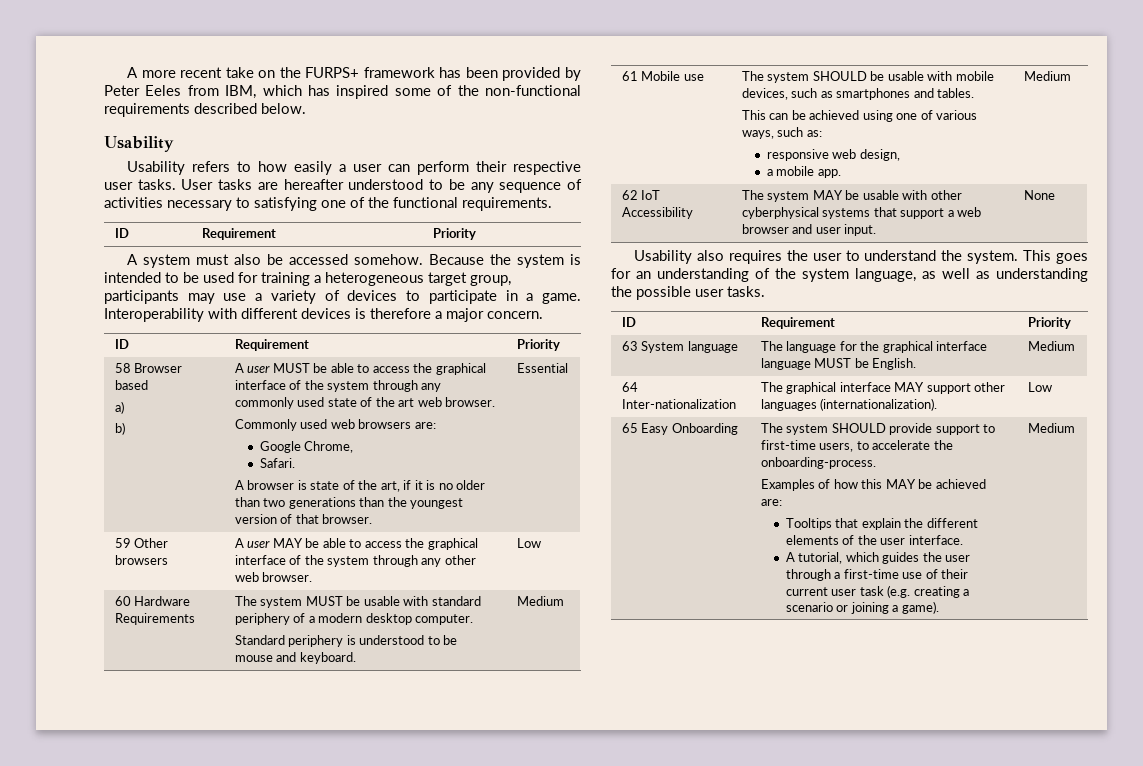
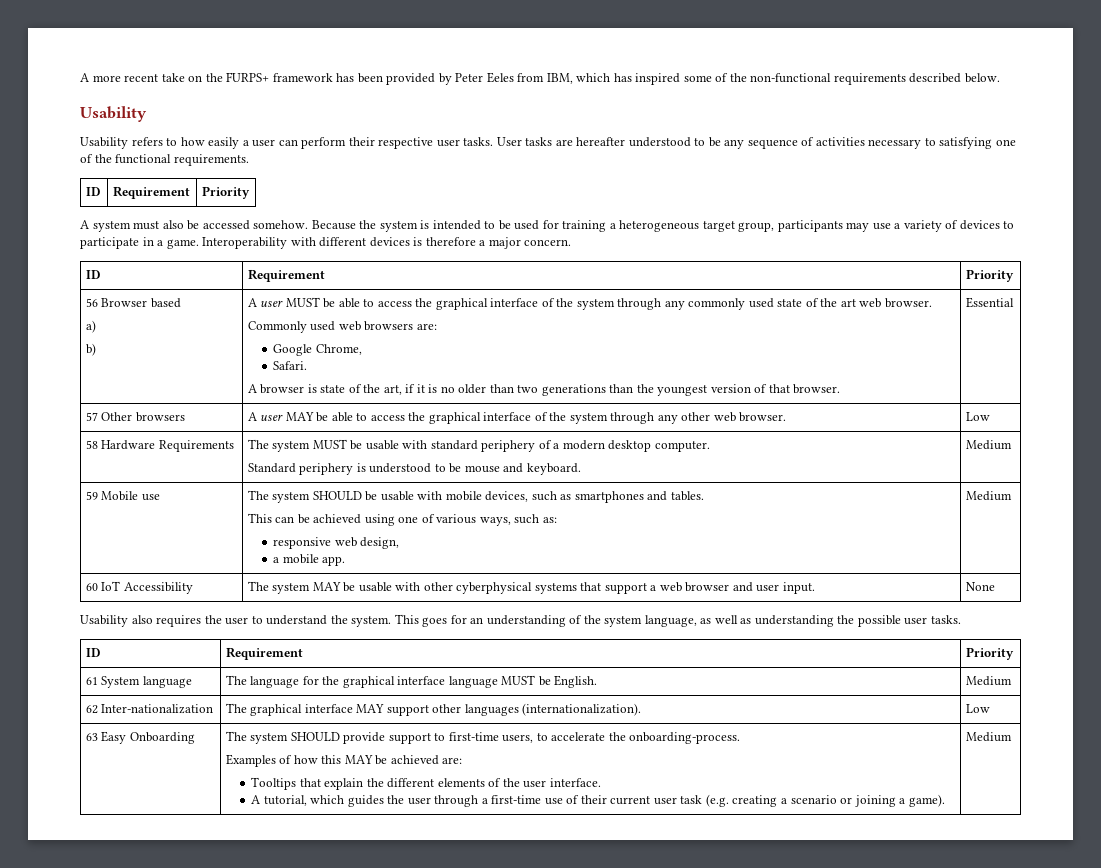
[114,363,131,373] 58 -> [85,298,98,307] 56
[114,538,131,548] 59 -> [85,412,98,421] 57
[114,596,131,606] 60 -> [85,440,98,449] 58
[621,71,638,81] 61 -> [85,491,98,500] 59
[621,190,638,200] 62 -> [85,583,98,591] 60
[621,341,638,351] 63 -> [85,677,98,685] 61
[621,382,638,392] 64 -> [85,705,98,714] 62
[621,423,638,433] 65 -> [85,733,98,741] 63

